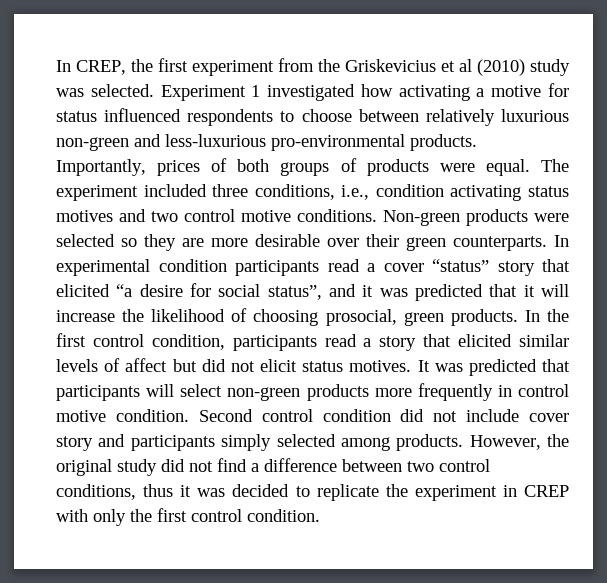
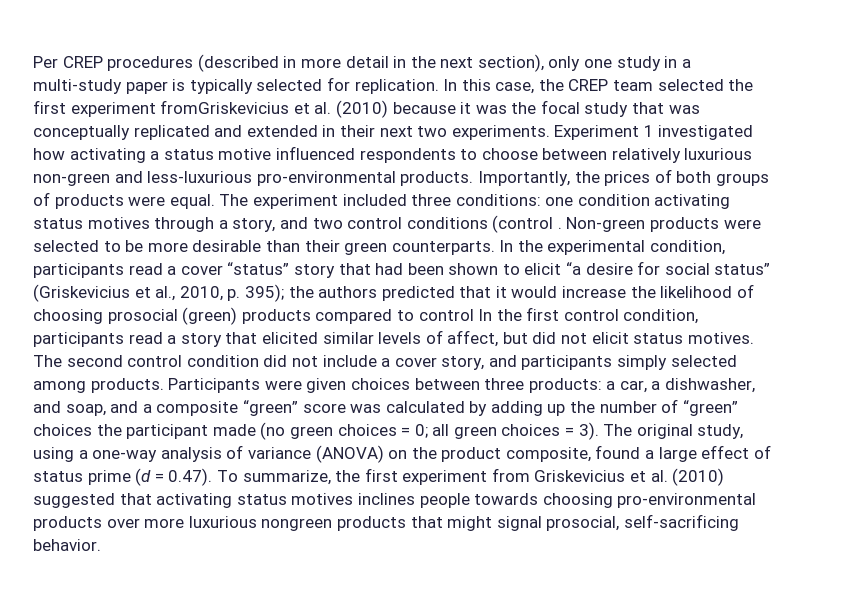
[56,58,570,76] [56,84,154,97] In CREP, the first experiment from the Griskevicius et al (2010) study was selected. -> [33,54,691,72] [33,77,754,94] [33,100,700,118] [33,125,550,140] Per CREP procedures (described in more detail in the next section), only one study in a multi-study paper is typically selected for replication. In this case, the CREP team selected the first experiment fromGriskevicius et al. (2010) because it was the focal study that was conceptually replicated and extended in their next two experiments.
[491,83,569,97] [56,111,97,122] motive for status -> [163,148,272,160] status motive
(146, 167) none -> [574,171,600,183] the
[254,184,370,200] conditions, i.e., -> [455,194,574,206] conditions: one
[119,209,377,222] and two control motive conditions. -> [154,215,562,233] through a story, and two control conditions (control .
[121,234,204,251] so they are -> [103,240,144,252] to be
[327,238,359,247] over -> [265,240,300,252] than
[56,259,227,276] experimental condition -> [517,240,726,255] the experimental condition,
[56,283,408,300] elicited “a desire for social status”, and it was -> [375,261,771,275] [33,284,378,302] had been shown to elicit “a desire for social status” (Griskevicius et al., 2010, p. 395); the authors
[540,284,569,297] will -> [511,286,558,298] would
[325,309,518,326] prosocial, green products. -> [107,307,474,325] prosocial (green) products compared to control
[125,358,168,372] affect -> [447,330,499,347] affect,
[417,359,570,376] [56,383,569,401] [56,409,253,422] It was predicted that participants will select non-green products more frequently in control motive condition. Second -> [33,355,123,367] The second
[529,413,569,422] [56,436,93,451] cover story -> [381,356,485,370] a cover story,
[469,434,569,450] [56,458,490,476] [56,484,569,501] [56,508,320,526] However, the original study did not find a difference between two control conditions, thus it was decided to replicate the experiment in CREP with only the first control condition. -> [168,378,756,393] [33,399,738,416] [33,422,744,440] [33,445,771,463] [33,468,725,486] [33,493,757,508] [33,514,739,531] [33,539,101,551] Participants were given choices between three products: a car, a dishwasher, and soap, and a composite “green” score was calculated by adding up the number of “green” choices the participant made (no green choices = 0; all green choices = 3). The original study, using a one-way analysis of variance (ANOVA) on the product composite, found a large effect of status prime (d = 0.47). To summarize, the first experiment from Griskevicius et al. (2010) suggested that activating status motives inclines people towards choosing pro-environmental products over more luxurious nongreen products that might signal prosocial, self-sacrificing behavior.

